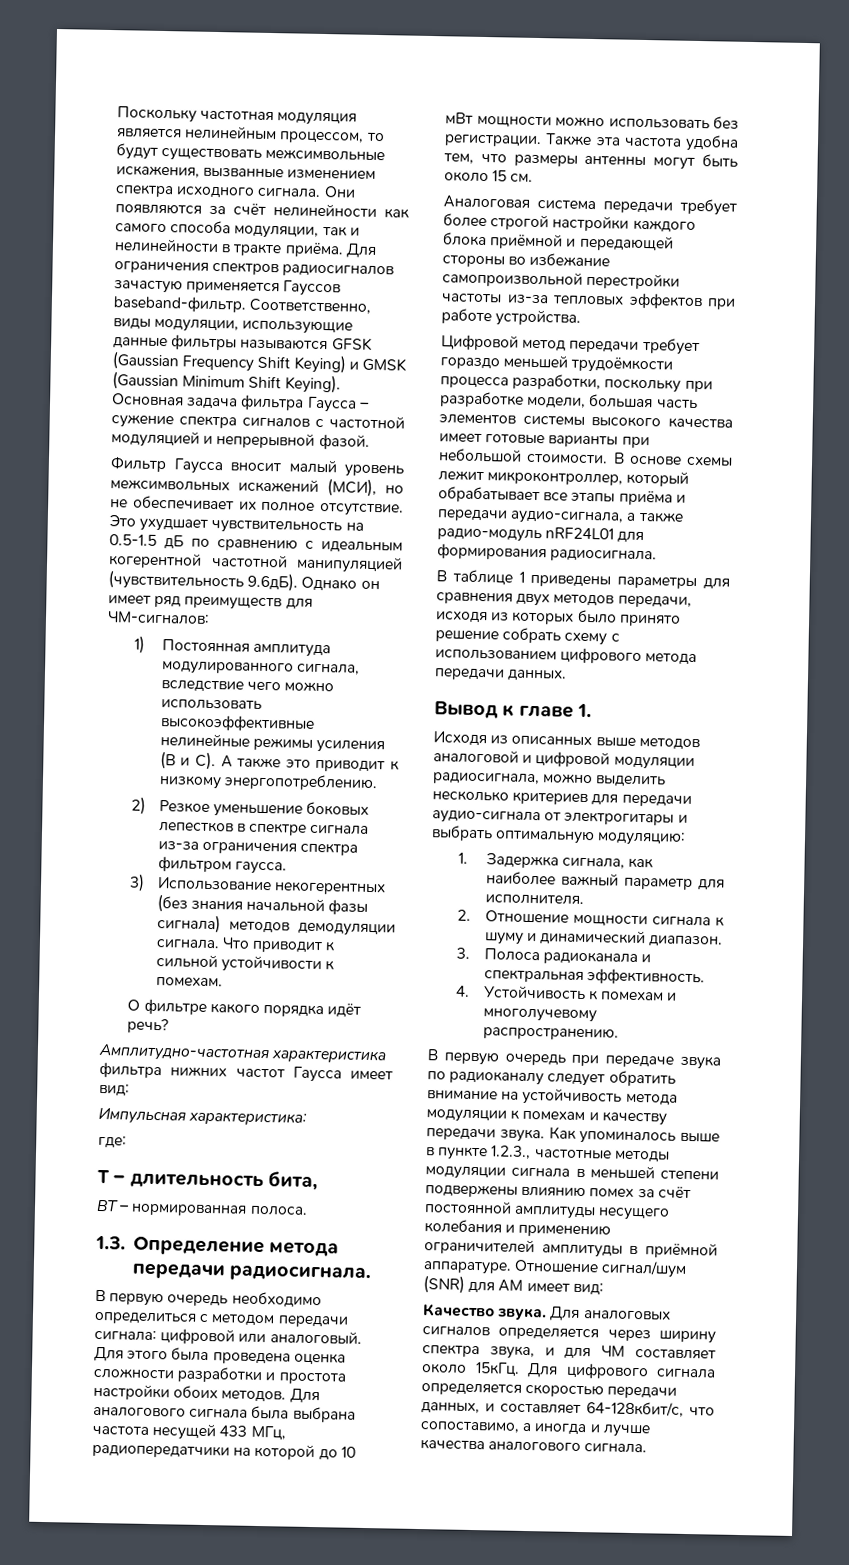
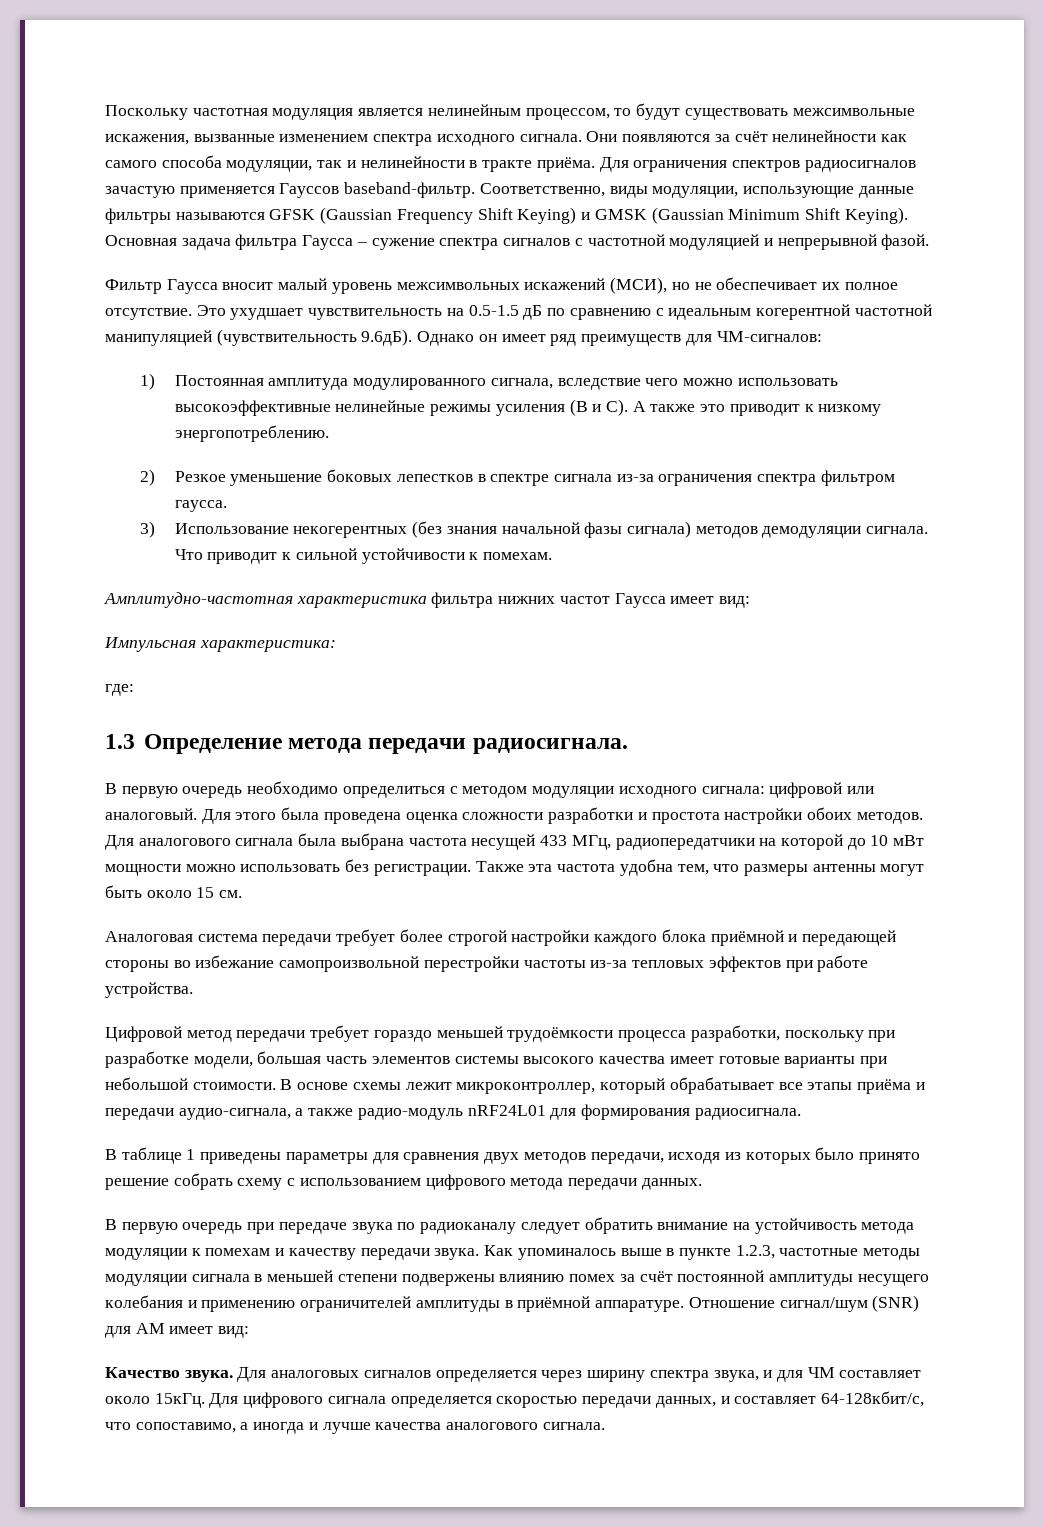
[127,998,362,1018] [127,1018,170,1034] // О фильтре какого порядка идёт речь? -> (552, 556) none
[97,1169,318,1191] [96,1199,308,1217] [95,1235,126,1250] T – длительность бита, // BT – нормированная полоса. // 1.3. -> [105,734,135,749] 1.3
[277,1315,349,1328] передачи -> [532,786,697,798] модуляции исходного
[434,701,592,719] [433,730,700,751] [433,749,695,771] [432,772,667,788] [432,790,692,807] [432,810,688,826] [431,825,687,846] [458,852,655,869] [485,871,725,891] [484,894,584,905] [457,909,725,928] [483,929,724,948] [456,947,652,966] [483,968,705,986] [456,985,678,1001] [482,1008,597,1023] [482,1027,619,1041] // Вывод к главе 1. // Исходя из описанных выше методов аналоговой и цифровой модуляции радиосигнала, можно выделить несколько критериев для передачи аудио-сигнала от электрогитары и выбрать оптимальную модуляцию: // 1. Задержка сигнала, как наиболее важный параметр для исполнителя. // 2. Отношение мощности сигнала к шуму и динамический диапазон. // 3. Полоса радиоканала и спектральная эффективность. // 4. Устойчивость к помехам и многолучевому распространению. -> (702, 1184) none
[490,1145,532,1160] 1.2.3., -> [735,1245,775,1259] 1.2.3,

